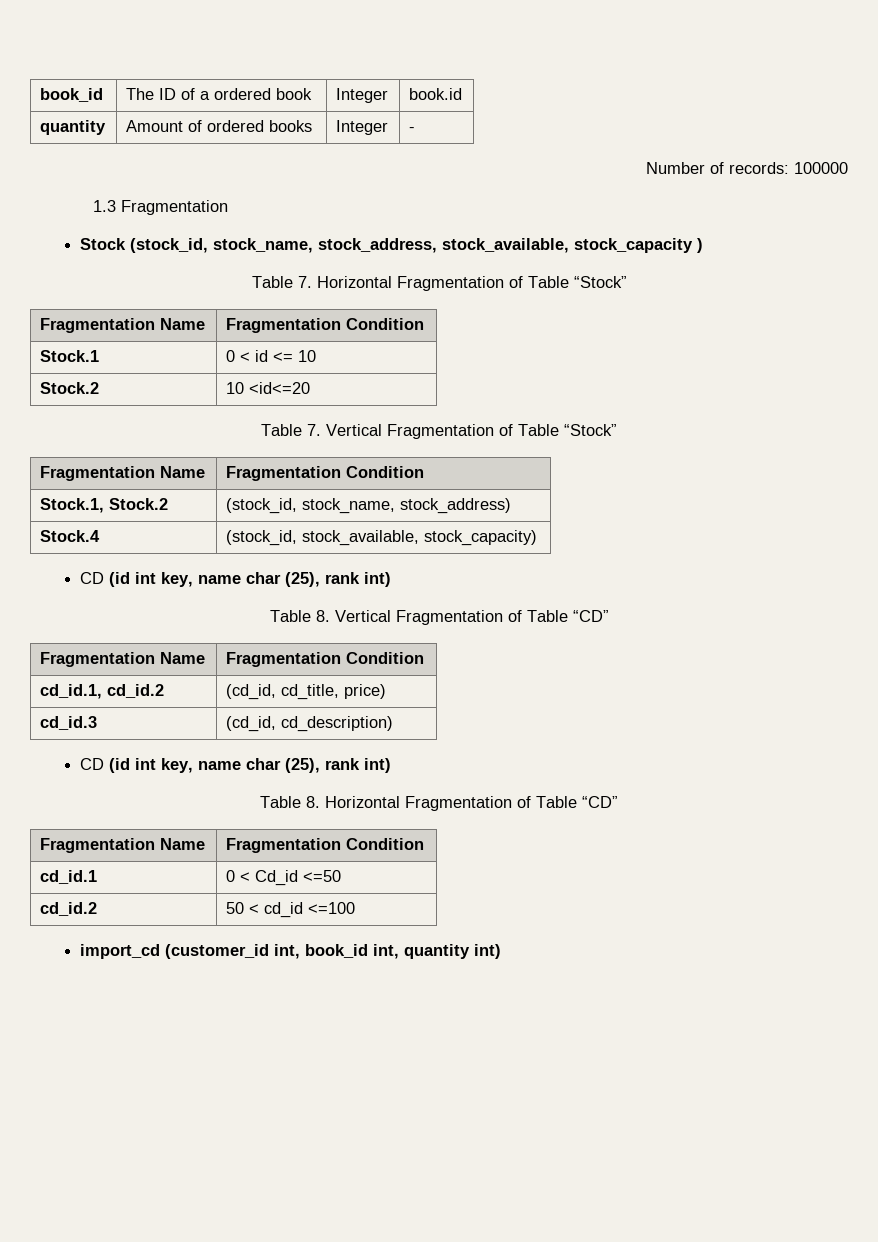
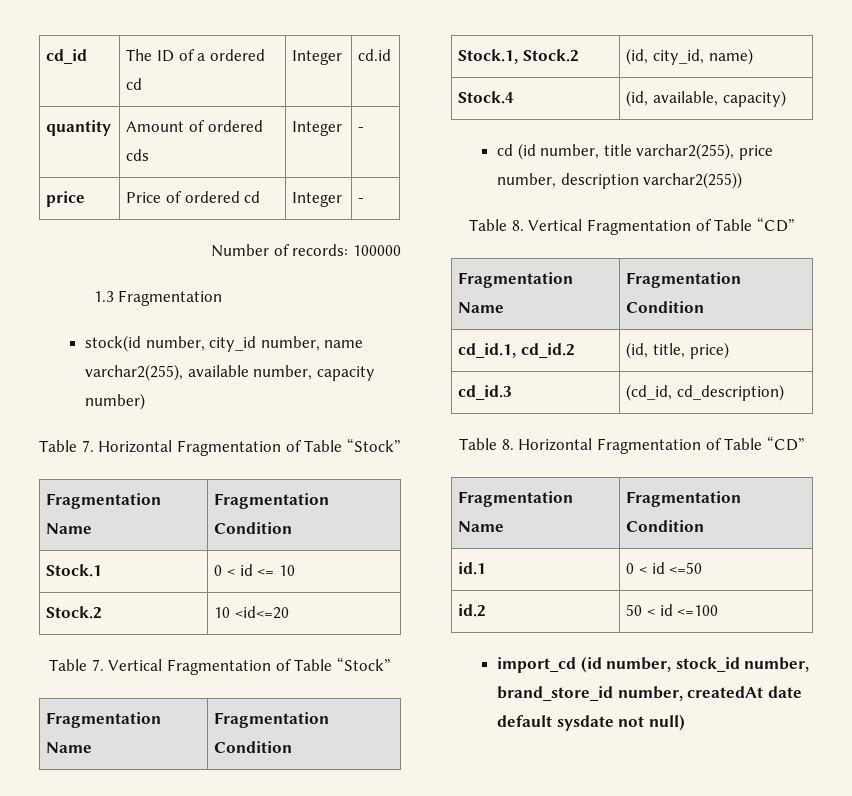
[40,88,104,102] book_id -> [46,49,88,64] cd_id
[276,88,313,100] [336,88,389,103] [409,88,463,100] book | Integer | book.id -> [126,78,143,90] [292,50,343,65] [358,49,392,61] cd | Integer | cd.id
[269,120,313,132] books -> [126,149,150,161] [292,121,343,136] [358,127,365,132] [46,191,86,207] [126,191,261,203] cds | Integer | - // price | Price of ordered cd
[79,238,703,253] Stock (stock_id, stock_name, stock_address, stock_available, stock_capacity ) -> [84,335,364,352] [84,364,375,381] [84,393,145,410] stock(id number, city_id number, name varchar2(255), available number, capacity number)
[226,498,512,514] [40,530,101,542] [226,530,538,546] [79,572,391,587] (stock_id, stock_name, stock_address) // Stock.4 | (stock_id, stock_available, stock_capacity) // CD (id int key, name char (25), rank int) -> [626,48,753,65] [458,91,515,104] [626,90,786,107] [496,143,773,160] [496,172,743,189] (id, city_id, name) // Stock.4 | (id, available, capacity) // cd (id number, title varchar2(255), price number, description varchar2(255))
[226,684,340,700] (cd_id, cd_title, -> [626,342,685,359] (id, title,
[79,758,391,773] // CD (id int key, name char (25), rank int) -> (784, 392) none
[40,870,98,884] [226,870,299,886] cd_id.1 | 0 < Cd_id -> [458,562,487,575] [626,562,665,574] id.1 | 0 < id
[40,902,98,916] cd_id.2 -> [458,604,487,617] id.2
[264,902,304,918] cd_id -> [659,604,673,616] id
[164,944,501,959] (customer_id int, book_id int, quantity int) -> [580,656,810,673] [496,686,802,701] [496,714,685,731] (id number, stock_id number, brand_store_id number, createdAt date default sysdate not null)

